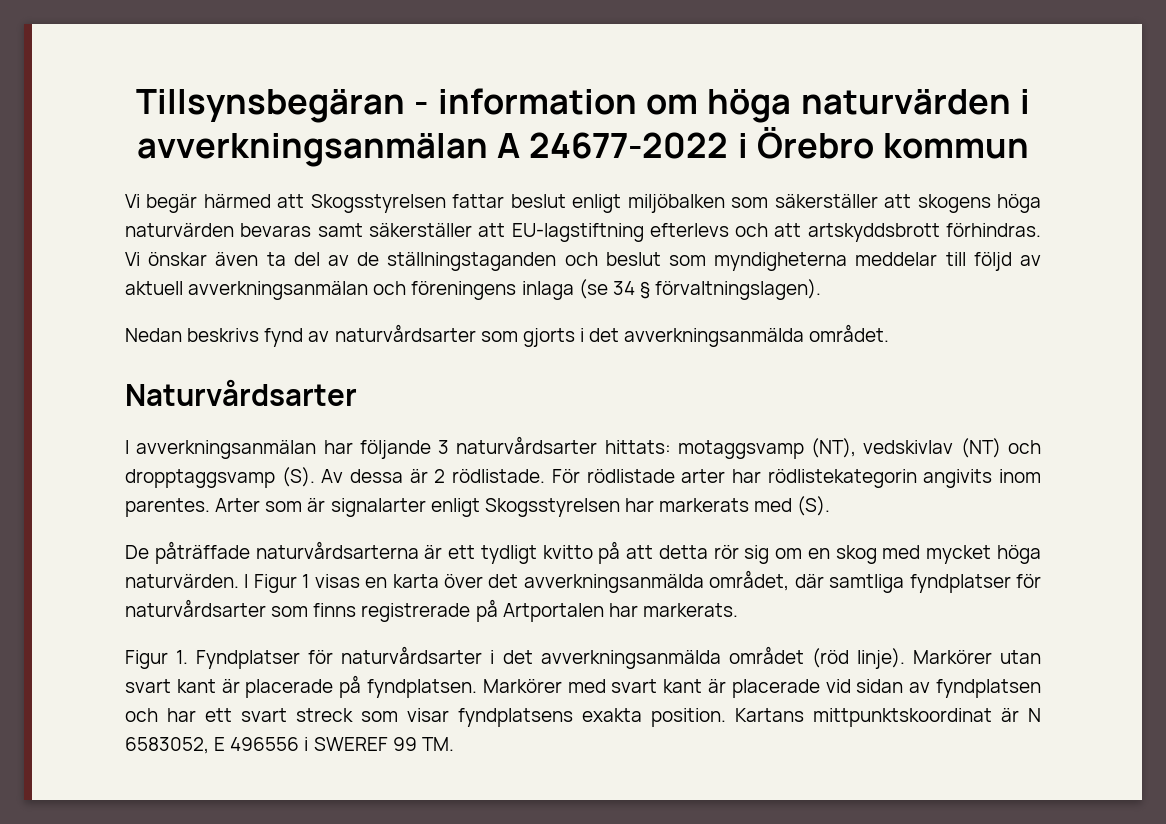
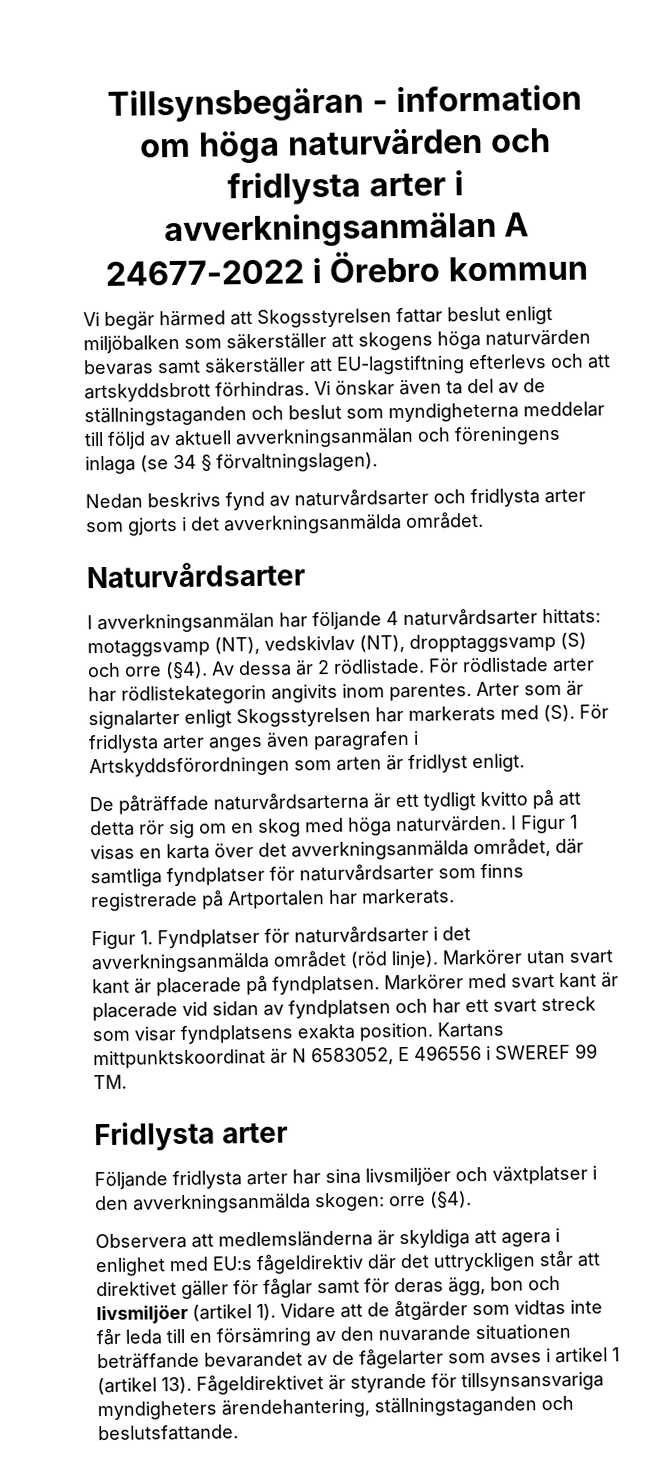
(1011, 102) none -> [489,128,551,153] [227,171,446,206] och fridlysta arter
(476, 333) none -> [433,488,586,508] och fridlysta arter
[438,440,450,454] 3 -> [386,611,399,626] 4
[960,438,1041,458] [125,467,315,488] (NT) och dropptaggsvamp (S). -> [359,632,587,653] [87,661,208,680] (NT), dropptaggsvamp (S) och orre (§4).
(831, 506) none -> [579,704,609,719] [88,730,419,754] [89,753,525,778] För fridlysta arter anges även paragrafen i Artskyddsförordningen som arten är fridlyst enligt.
[926,545,992,564] mycket -> (344, 825) none
(454, 744) none -> [94,1120,288,1152] [94,1165,597,1191] [95,1191,472,1214] [95,1227,560,1250] [95,1250,600,1277] [96,1275,561,1300] [96,1299,603,1325] [96,1323,571,1347] [97,1347,620,1370] [97,1371,604,1396] [97,1395,574,1421] [98,1424,239,1442] // Fridlysta arter // Följande fridlysta arter har sina livsmiljöer och växtplatser i den avverkningsanmälda skogen: orre (§4). // Observera att medlemsländerna är skyldiga att agera i enlighet med EU:s fågeldirektiv där det uttryckligen står att direktivet gäller för fåglar samt för deras ägg, bon och livsmiljöer (artikel 1). Vidare att de åtgärder som vidtas inte får leda till en försämring av den nuvarande situationen beträffande bevarandet av de fågelarter som avses i artikel 1 (artikel 13). Fågeldirektivet är styrande för tillsynsansvariga myndigheters ärendehantering, ställningstaganden och beslutsfattande.

